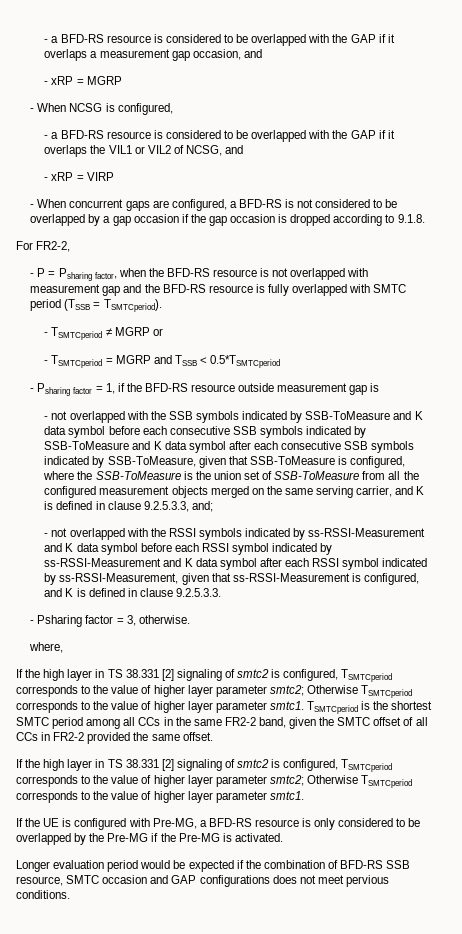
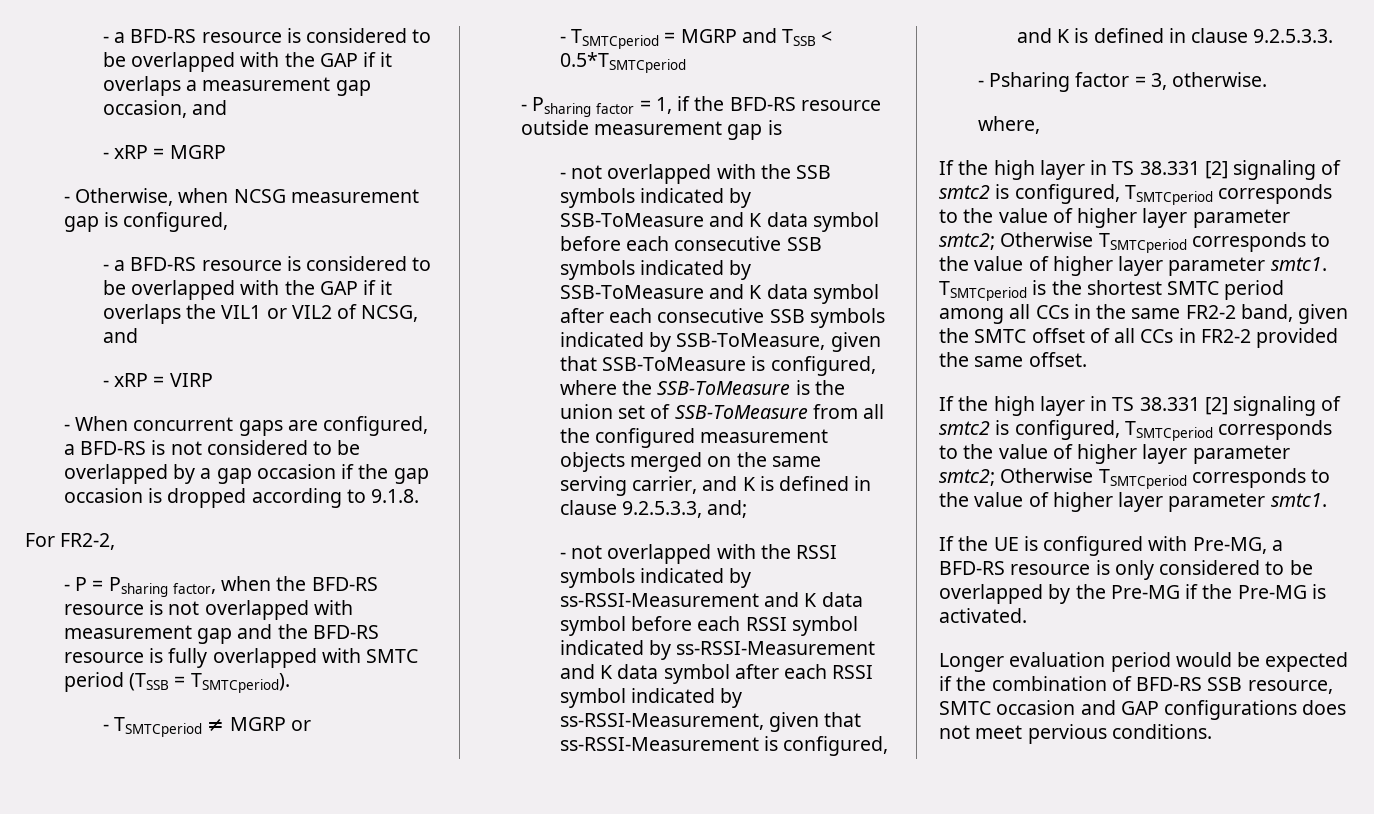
[37,103,103,112] When NCSG -> [75,188,419,206] [63,216,99,232] Otherwise, when NCSG measurement gap

